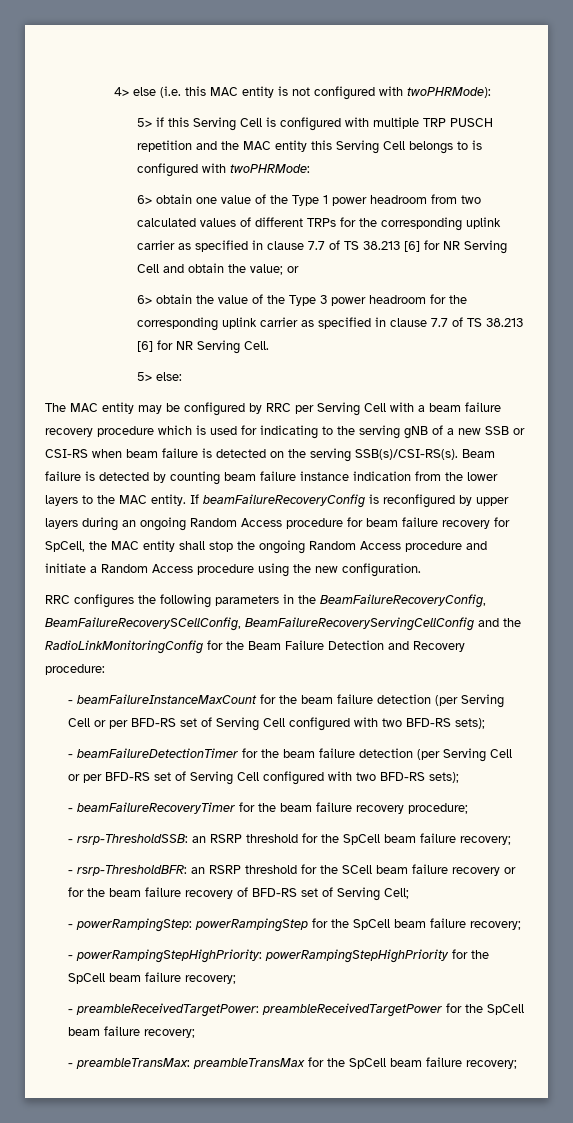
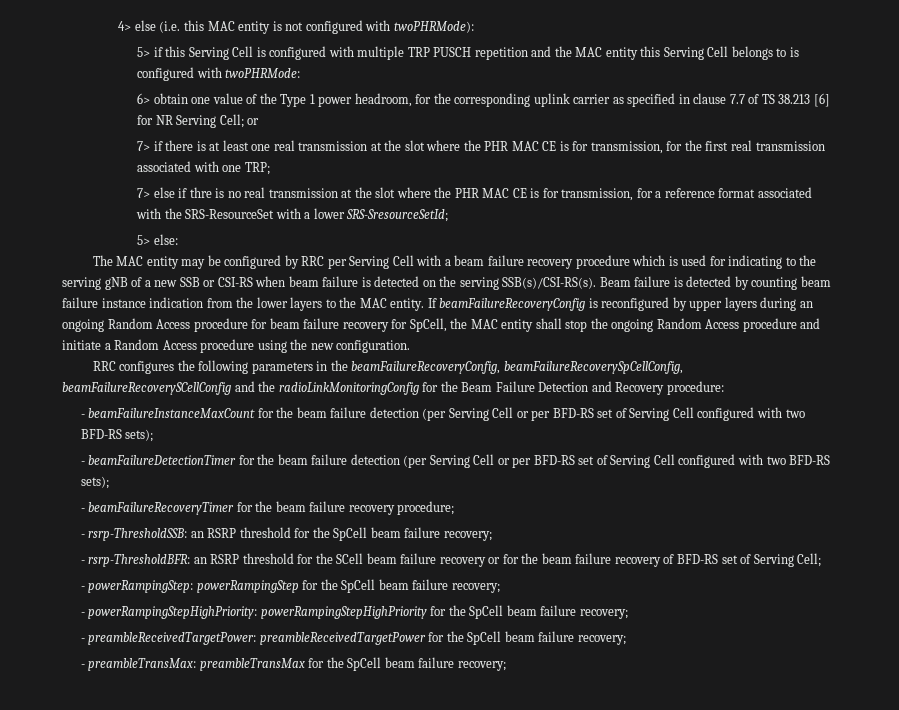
[370,194,482,204] [137,217,337,227] headroom from two calculated values of different TRPs -> [354,93,412,107] headroom,
[137,263,300,275] [137,294,468,306] [137,317,524,331] [137,340,270,354] Cell and obtain the value; or // 6> obtain the value of the Type 3 power headroom for the corresponding uplink carrier as specified in clause 7.7 of TS 38.213 [6] for NR Serving Cell. -> [219,114,260,128] [137,140,825,154] [137,161,270,175] [137,187,813,201] [136,208,449,222] Cell; or // 7> if there is at least one real transmission at the slot where the PHR MAC CE is for transmission, for the first real transmission associated with one TRP; // 7> else if thre is no real transmission at the slot where the PHR MAC CE is for transmission, for a reference format associated with the SRS-ResourceSet with a lower SRS-SresourceSetId;
[320,594,486,608] [45,617,521,631] [45,640,203,654] BeamFailureRecoveryConfig, BeamFailureRecoverySCellConfig, BeamFailureRecoveryServingCellConfig and the RadioLinkMonitoringConfig -> [351,361,683,374] [62,381,419,395] beamFailureRecoveryConfig, beamFailureRecoverySpCellConfig, beamFailureRecoverySCellConfig and the radioLinkMonitoringConfig

